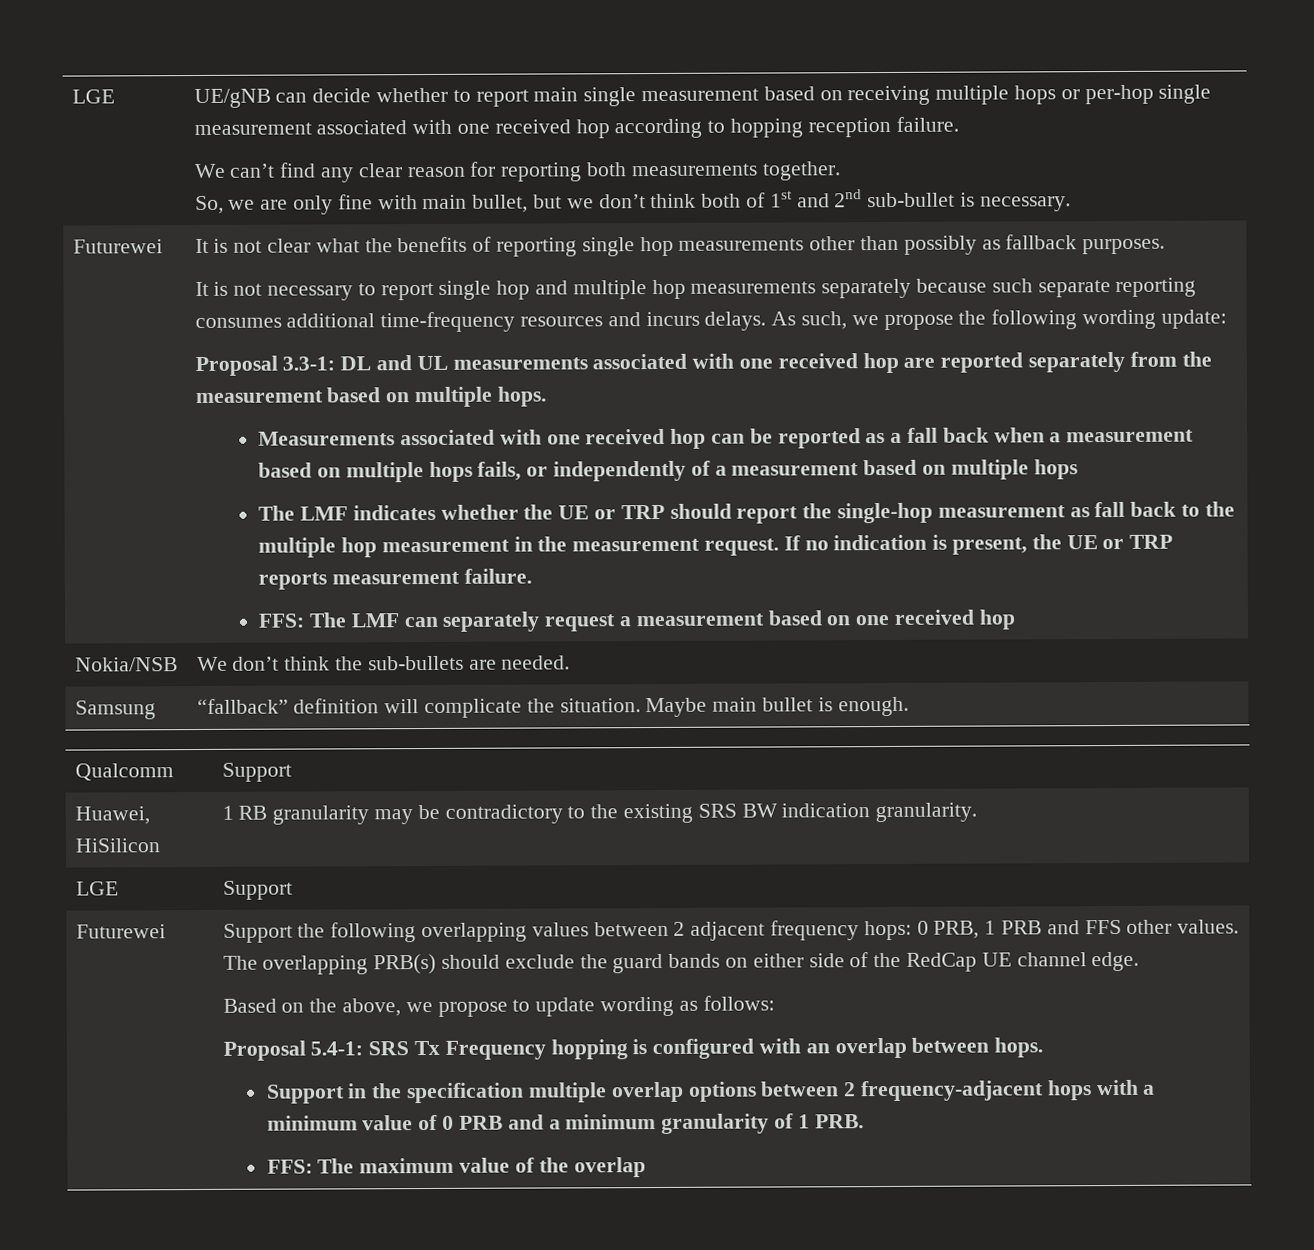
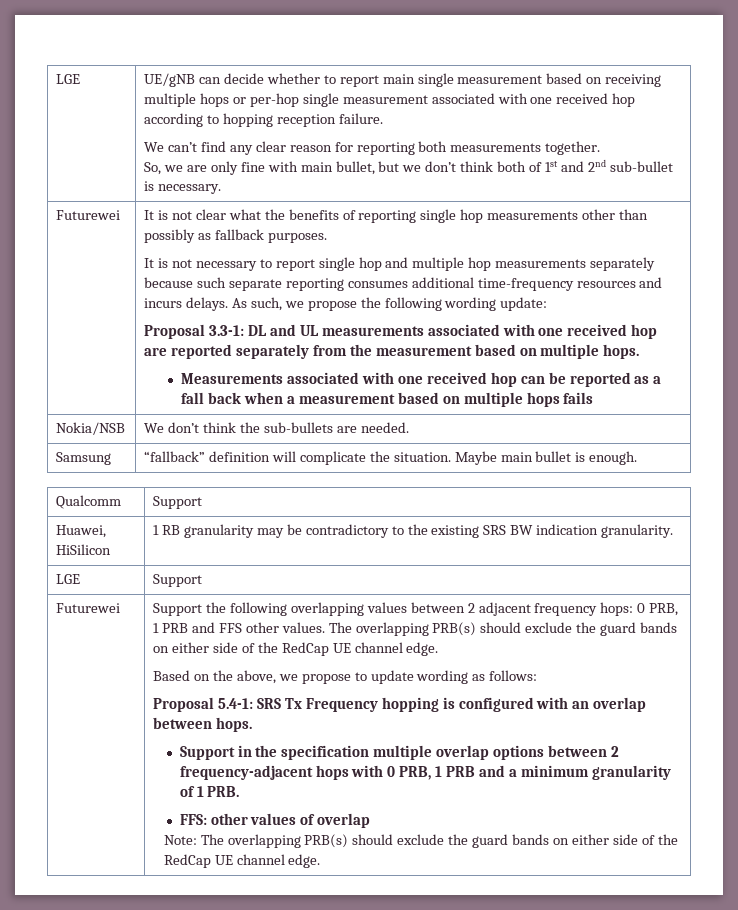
[477,459,1078,482] [258,501,1235,524] [258,534,1174,558] [258,568,532,590] [258,609,1016,632] fails, or independently of a measurement based on multiple hops // The LMF indicates whether the UE or TRP should report the single-hop measurement as fall back to the multiple hop measurement in the measurement request. If no indication is present, the UE or TRP reports measurement failure. // FFS: The LMF can separately request a measurement based on one received hop -> [563,392,594,404] fails
[1143,1084,1156,1095] [266,1114,455,1131] a minimum value of 0 -> [387,766,443,780] 0 PRB, 1
[317,1157,646,1178] The maximum value of the overlap -> [210,813,371,828] [163,834,678,848] [163,854,321,868] other values of overlap // Note: The overlapping PRB(s) should exclude the guard bands on either side of the RedCap UE channel edge.

